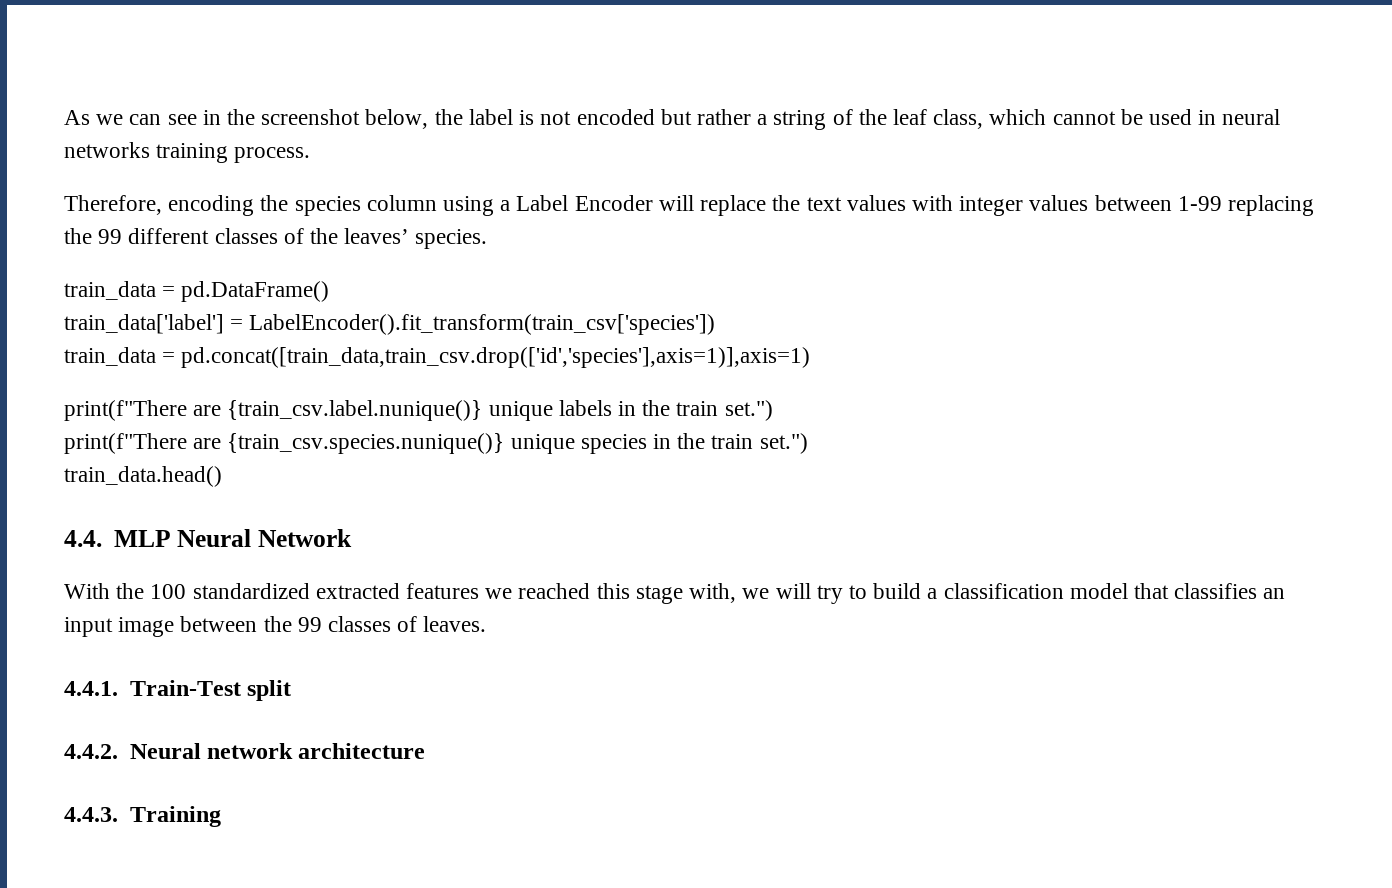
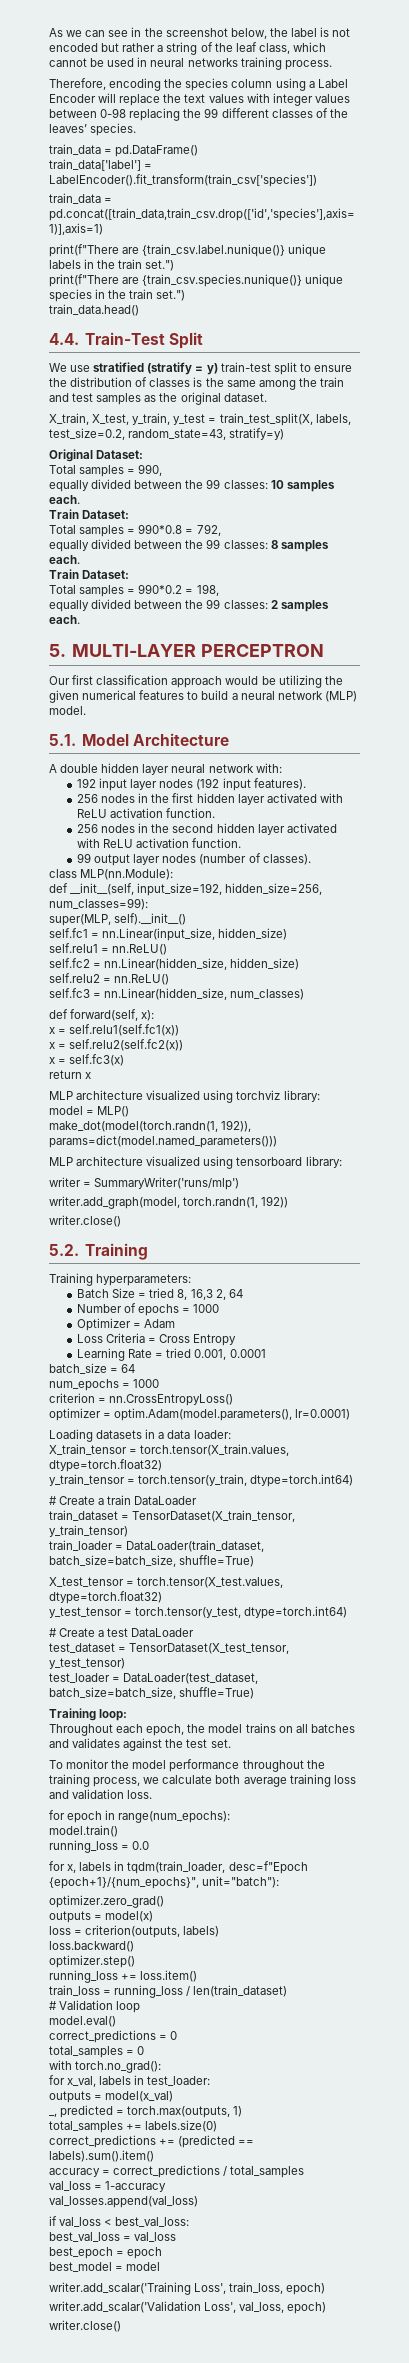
[1177,196,1222,211] 1-99 -> [100,108,127,118] 0-98
[113,529,353,547] [64,583,1286,604] [64,616,487,637] [64,680,291,701] [64,743,426,759] [64,806,221,827] MLP Neural Network // With the 100 standardized extracted features we reached this stage with, we will try to build a classification model that classifies an input image between the 99 classes of leaves. // 4.4.1. Train-Test split // 4.4.2. Neural network architecture // 4.4.3. Training -> [84,332,203,349] [49,362,352,375] [49,377,344,390] [49,392,267,405] [49,413,351,426] [49,428,285,440] [49,449,144,462] [49,464,163,477] [49,479,335,492] [49,495,80,504] [49,509,130,519] [49,524,221,537] [49,539,329,552] [49,555,80,564] [49,569,130,579] [49,584,219,597] [49,599,329,612] [49,615,80,624] [49,644,324,657] [49,675,343,688] [49,690,357,703] [49,706,86,715] [49,733,229,746] [49,763,282,775] [77,778,306,791] [77,793,343,805] [77,808,216,818] [77,823,337,835] [77,838,242,848] [77,853,311,866] [49,869,174,880] [49,883,323,896] [49,898,148,910] [49,913,187,926] [49,928,288,941] [49,943,168,955] [49,958,300,970] [49,973,170,985] [49,988,305,1000] [49,1009,155,1021] [49,1024,180,1036] [49,1039,184,1051] [49,1054,125,1066] [49,1070,92,1079] [49,1090,320,1103] [49,1106,130,1117] [49,1120,252,1132] [49,1135,277,1148] [49,1156,342,1169] [49,1177,240,1190] [49,1196,289,1209] [49,1215,121,1227] [49,1243,148,1260] [49,1273,192,1286] [77,1288,243,1300] [77,1303,220,1316] [77,1318,176,1331] [77,1333,237,1346] [77,1348,266,1361] [49,1363,136,1374] [49,1379,160,1391] [49,1393,234,1406] [49,1408,351,1421] [49,1429,231,1442] [49,1444,290,1456] [49,1459,162,1472] [49,1474,354,1487] [49,1495,198,1505] [49,1510,296,1522] [49,1525,128,1537] [49,1540,265,1552] [49,1555,255,1567] [49,1577,284,1588] [49,1591,162,1604] [49,1606,348,1619] [49,1628,195,1637] [49,1643,290,1654] [49,1658,125,1669] [49,1673,259,1684] [49,1687,255,1699] [49,1708,128,1721] [49,1723,355,1736] [49,1738,231,1751] [49,1759,325,1772] [49,1774,356,1787] [49,1789,153,1799] [49,1810,231,1823] [49,1825,118,1837] [49,1840,150,1853] [49,1861,308,1874] [49,1876,280,1889] [49,1895,164,1908] [49,1911,154,1923] [49,1925,220,1938] [49,1941,134,1952] [49,1955,135,1968] [49,1970,198,1983] [49,1985,288,1998] [49,2000,141,2013] [49,2016,116,2027] [49,2030,178,2043] [49,2046,145,2058] [49,2060,162,2073] [49,2075,211,2087] [49,2091,174,2103] [49,2105,243,2118] [49,2120,218,2133] [49,2135,255,2148] [49,2150,154,2162] [49,2165,305,2178] [49,2181,167,2192] [49,2196,198,2208] [49,2216,190,2227] [49,2232,177,2242] [49,2247,163,2259] [49,2262,161,2272] [49,2282,326,2295] [49,2301,327,2314] [49,2320,121,2332] Train-Test Split // We use stratified (stratify = y) train-test split to ensure the distribution of classes is the same among the train and test samples as the original dataset. // X_train, X_test, y_train, y_test = train_test_split(X, labels, test_size=0.2, random_state=43, stratify=y) // Original Dataset: // Total samples = 990, // equally divided between the 99 classes: 10 samples each. // Train Dataset: // Total samples = 990*0.8 = 792, // equally divided between the 99 classes: 8 samples each. // Train Dataset: // Total samples = 990*0.2 = 198, // equally divided between the 99 classes: 2 samples each. // 5. MULTI-LAYER PERCEPTRON // Our first classification approach would be utilizing the given numerical features to build a neural network (MLP) model. // 5.1. Model Architecture // A double hidden layer neural network with: // 192 input layer nodes (192 input features). // 256 nodes in the first hidden layer activated with ReLU activation function. // 256 nodes in the second hidden layer activated with ReLU activation function. // 99 output layer nodes (number of classes). // class MLP(nn.Module): // def __init__(self, input_size=192, hidden_size=256, num_classes=99): // super(MLP, self).__init__() // self.fc1 = nn.Linear(input_size, hidden_size) // self.relu1 = nn.ReLU() // self.fc2 = nn.Linear(hidden_size, hidden_size) // self.relu2 = nn.ReLU() // self.fc3 = nn.Linear(hidden_size, num_classes) // def forward(self, x): // x = self.relu1(self.fc1(x)) // x = self.relu2(self.fc2(x)) // x = self.fc3(x) // return x // MLP architecture visualized using torchviz library: // model = MLP() // make_dot(model(torch.randn(1, 192)), params=dict(model.named_parameters())) // MLP architecture visualized using tensorboard library: // writer = SummaryWriter('runs/mlp') // writer.add_graph(model, torch.randn(1, 192)) // writer.close() // 5.2. Training // Training hyperparameters: // Batch Size = tried 8, 16,3 2, 64 // Number of epochs = 1000 // Optimizer = Adam // Loss Criteria = Cross Entropy // Learning Rate = tried 0.001, 0.0001 // batch_size = 64 // num_epochs = 1000 // criterion = nn.CrossEntropyLoss() // optimizer = optim.Adam(model.parameters(), lr=0.0001) // Loading datasets in a data loader: // X_train_tensor = torch.tensor(X_train.values, dtype=torch.float32) // y_train_tensor = torch.tensor(y_train, dtype=torch.int64) // # Create a train DataLoader // train_dataset = TensorDataset(X_train_tensor, y_train_tensor) // train_loader = DataLoader(train_dataset, batch_size=batch_size, shuffle=True) // X_test_tensor = torch.tensor(X_test.values, dtype=torch.float32) // y_test_tensor = torch.tensor(y_test, dtype=torch.int64) // # Create a test DataLoader // test_dataset = TensorDataset(X_test_tensor, y_test_tensor) // test_loader = DataLoader(test_dataset, batch_size=batch_size, shuffle=True) // Training loop: // Throughout each epoch, the model trains on all batches and validates against the test set. // To monitor the model performance throughout the training process, we calculate both average training loss and validation loss. // for epoch in range(num_epochs): // model.train() // running_loss = 0.0 // for x, labels in tqdm(train_loader, desc=f"Epoch {epoch+1}/{num_epochs}", unit="batch"): // optimizer.zero_grad() // outputs = model(x) // loss = criterion(outputs, labels) // loss.backward() // optimizer.step() // running_loss += loss.item() // train_loss = running_loss / len(train_dataset) // # Validation loop // model.eval() // correct_predictions = 0 // total_samples = 0 // with torch.no_grad(): // for x_val, labels in test_loader: // outputs = model(x_val) // _, predicted = torch.max(outputs, 1) // total_samples += labels.size(0) // correct_predictions += (predicted == labels).sum().item() // accuracy = correct_predictions / total_samples // val_loss = 1-accuracy // val_losses.append(val_loss) // if val_loss < best_val_loss: // best_val_loss = val_loss // best_epoch = epoch // best_model = model // writer.add_scalar('Training Loss', train_loss, epoch) // writer.add_scalar('Validation Loss', val_loss, epoch) // writer.close()

